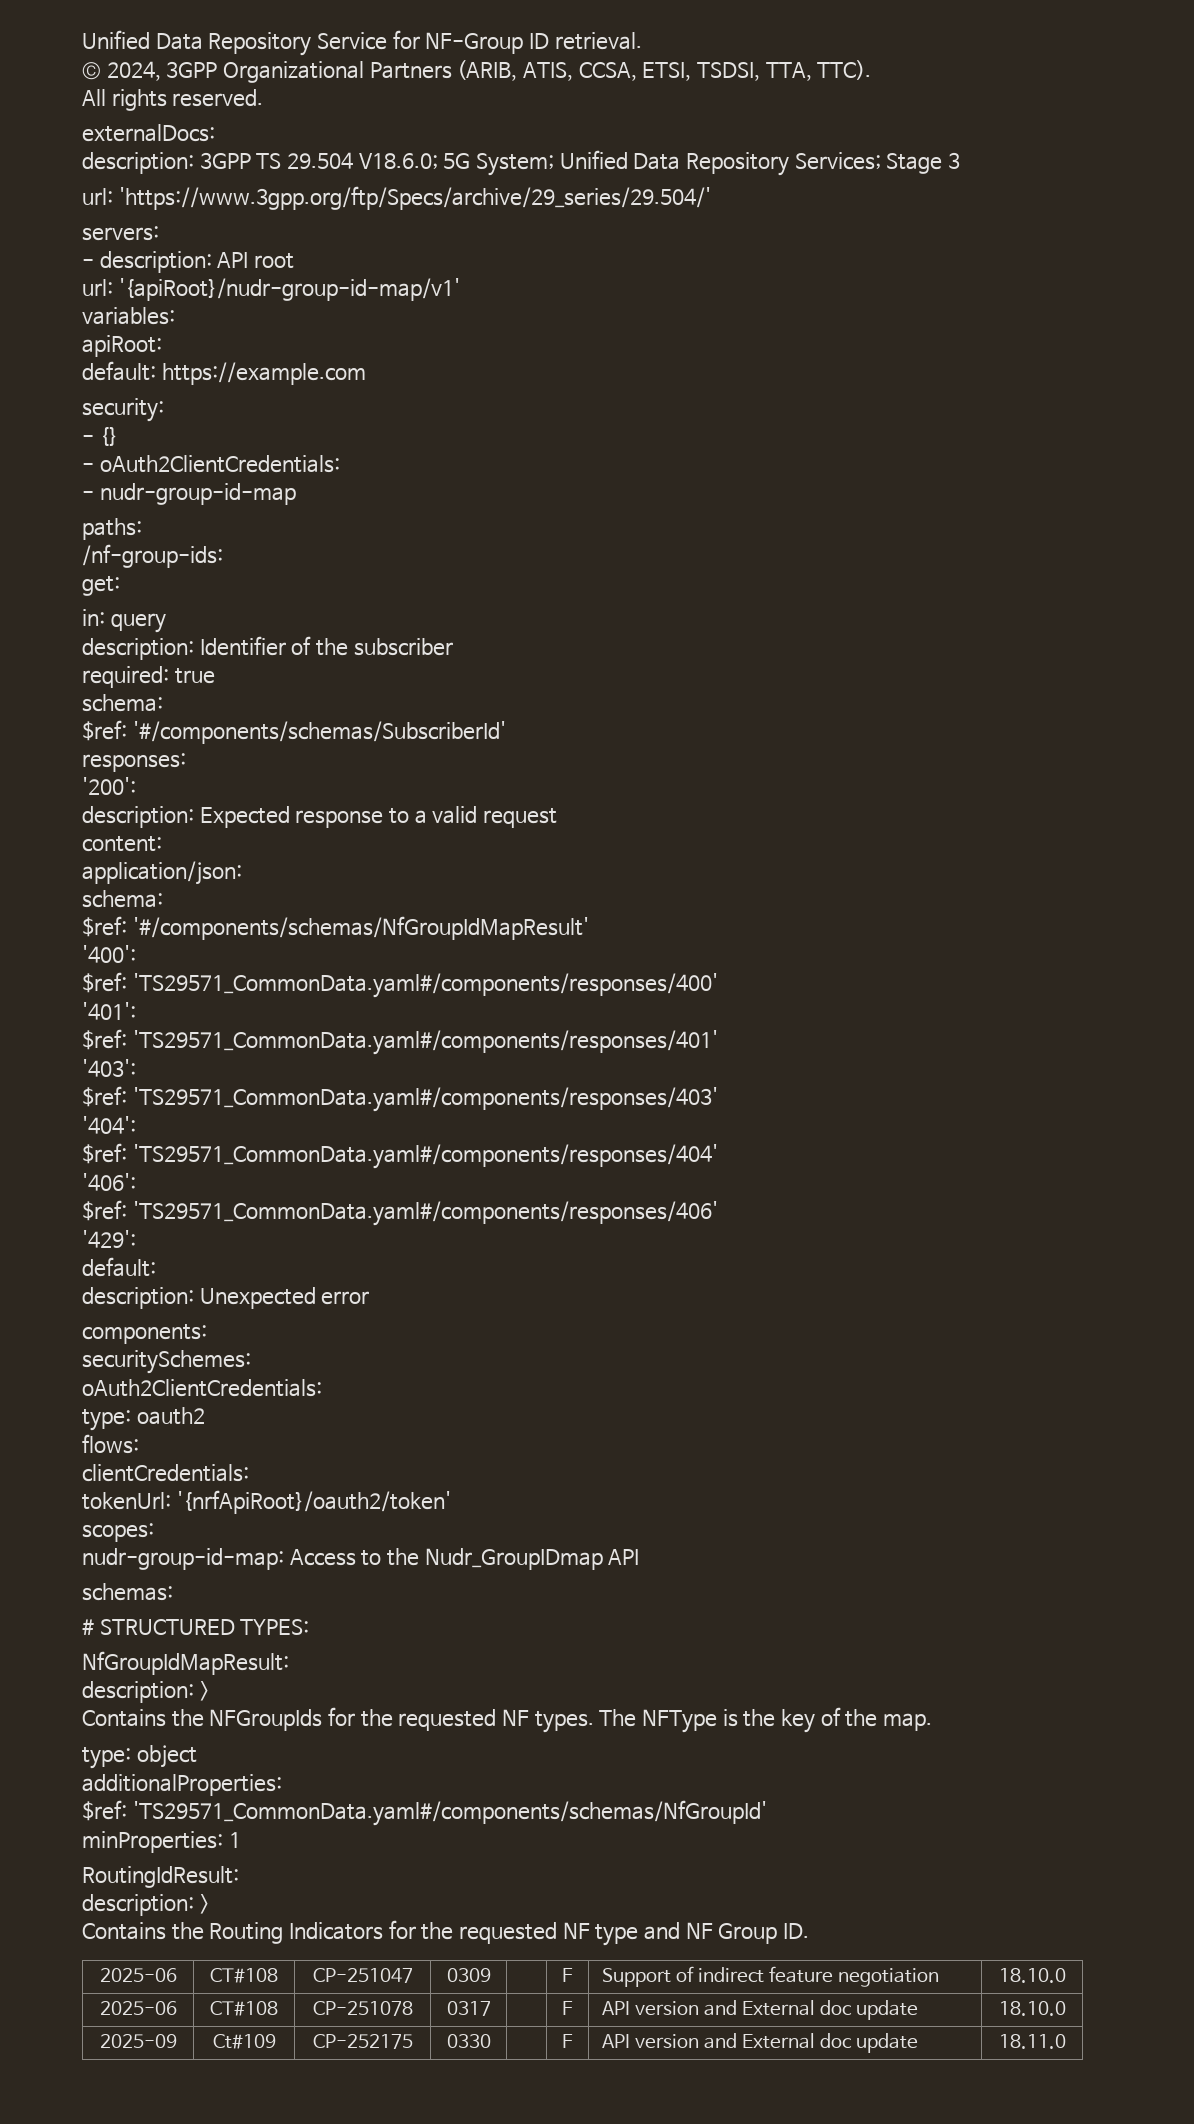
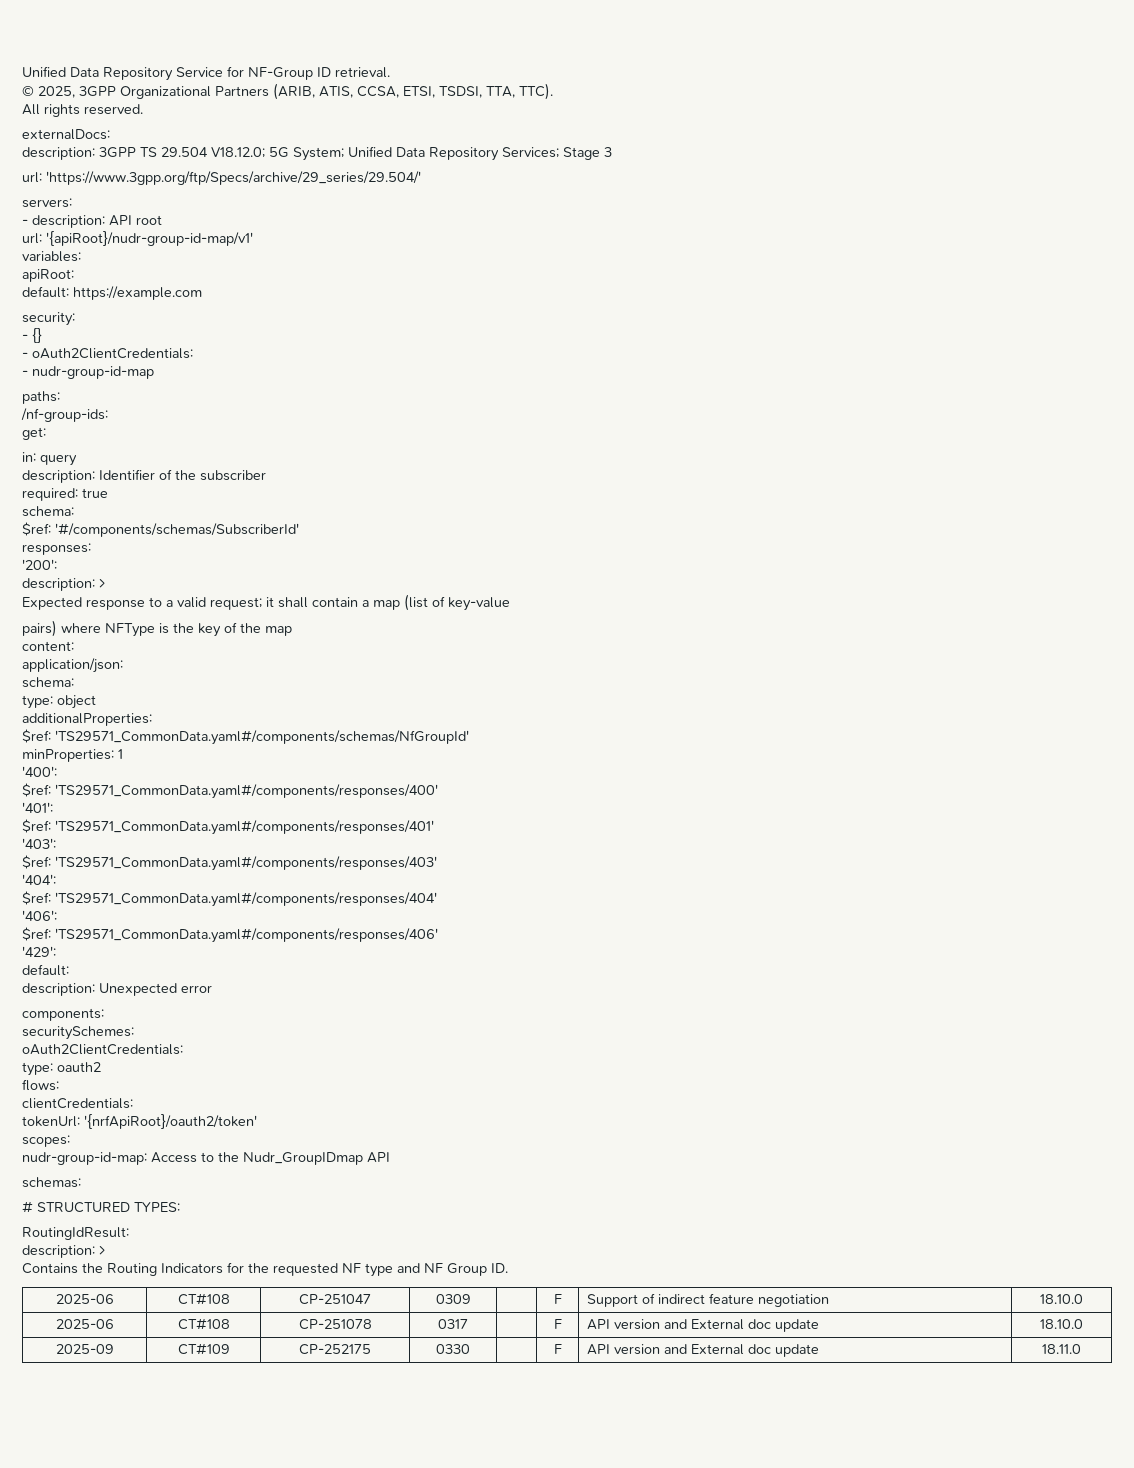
[106,61,161,81] 2024, -> [38,86,75,98] 2025,
[358,153,438,170] V18.6.0; -> [211,147,265,158] V18.12.0;
(194, 817) none -> [99,578,105,588] > //
[483,808,558,828] [82,836,162,852] [82,861,242,885] [82,890,163,908] [82,916,589,940] request // content: // application/json: // schema: // $ref: '#/components/schemas/NfGroupIdMapResult' -> [210,594,510,611] [22,620,292,637] [22,641,74,651] [22,658,123,673] [22,677,74,688] [22,695,96,709] [22,713,152,726] [22,729,469,745] [22,749,123,762] request; it shall contain a map (list of key-value // pairs) where NFType is the key of the map // content: // application/json: // schema: // type: object // additionalProperties: // $ref: 'TS29571_CommonData.yaml#/components/schemas/NfGroupId' // minProperties: 1
[82,1651,289,1675] [82,1681,209,1703] [82,1707,932,1733] [82,1745,197,1769] [82,1774,282,1796] [82,1800,767,1826] [82,1831,241,1853] // NfGroupIdMapResult: // description: > // Contains the NFGroupIds for the requested NF types. The NFType is the key of the map. // type: object // additionalProperties: // $ref: 'TS29571_CommonData.yaml#/components/schemas/NfGroupId' // minProperties: 1 -> (180, 1207) none
[212,2034,276,2049] Ct#109 -> [177,1343,230,1355] CT#109

